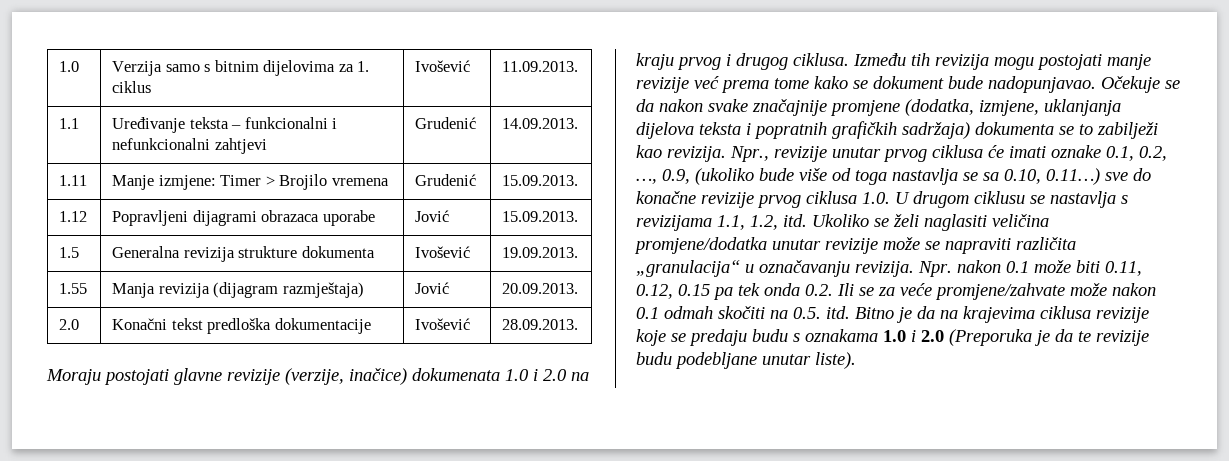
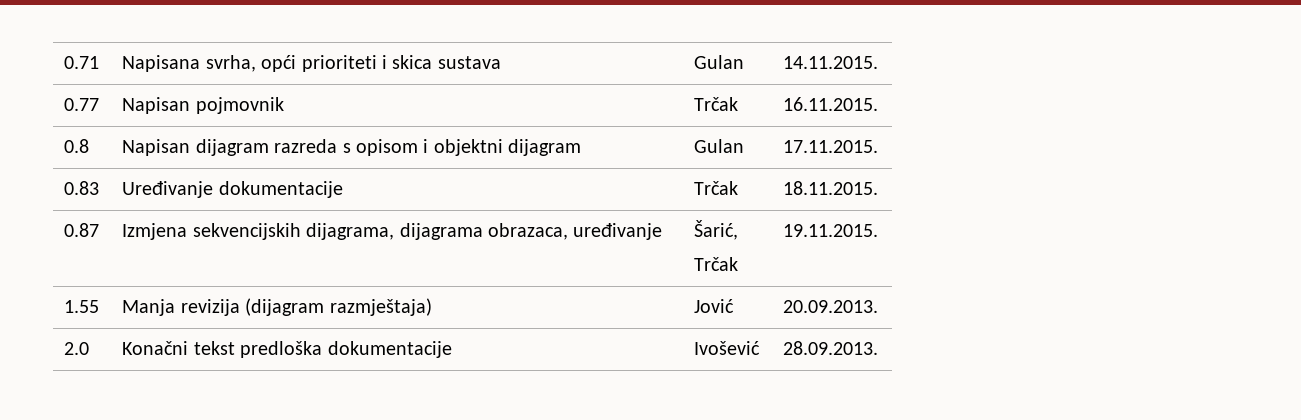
[59,61,80,72] [112,60,370,76] [112,81,152,93] [415,60,471,72] [502,61,579,72] [59,118,80,129] [112,117,338,133] [112,138,267,154] [415,117,477,129] [502,118,579,129] [59,175,88,186] [112,174,389,190] [415,174,477,186] [502,175,579,186] [59,211,88,222] [112,210,375,226] [415,210,450,222] [502,211,579,222] [59,247,80,258] [112,246,375,262] [415,246,471,258] [502,247,579,258] 1.0 | Verzija samo s bitnim dijelovima za 1. ciklus | Ivošević | 11.09.2013. // 1.1 | Uređivanje teksta – funkcionalni i nefunkcionalni zahtjevi | Grudenić | 14.09.2013. // 1.11 | Manje izmjene: Timer > Brojilo vremena | Grudenić | 15.09.2013. // 1.12 | Popravljeni dijagrami obrazaca uporabe | Jović | 15.09.2013. // 1.5 | Generalna revizija strukture dokumenta | Ivošević | 19.09.2013. -> [64,56,100,69] [122,55,501,72] [694,55,745,69] [783,56,879,69] [64,98,100,111] [122,97,284,114] [694,97,739,111] [783,97,879,111] [64,139,90,153] [122,139,582,156] [694,139,745,153] [783,140,879,153] [64,181,100,195] [122,181,343,198] [694,181,739,195] [783,181,879,195] [64,223,100,237] [122,223,663,240] [694,220,739,240] [694,257,739,271] [783,224,879,237] 0.71 | Napisana svrha, opći prioriteti i skica sustava | Gulan | 14.11.2015. // 0.77 | Napisan pojmovnik | Trčak | 16.11.2015. // 0.8 | Napisan dijagram razreda s opisom i objektni dijagram | Gulan | 17.11.2015. // 0.83 | Uređivanje dokumentacije | Trčak | 18.11.2015. // 0.87 | Izmjena sekvencijskih dijagrama, dijagrama obrazaca, uređivanje | Šarić, // Trčak | 19.11.2015.
[46,368,589,385] [636,53,1151,70] [636,76,1180,93] [636,99,1121,116] [636,121,1158,139] [636,145,1167,162] [636,168,1151,185] [636,191,1128,208] [636,214,1049,231] [634,237,1076,254] [636,260,1142,277] [636,283,1156,300] [636,306,1149,323] [636,329,1149,346] [636,352,856,369] // Moraju postojati glavne revizije (verzije, inačice) dokumenata 1.0 i 2.0 na kraju prvog i drugog ciklusa. Između tih revizija mogu postojati manje revizije već prema tome kako se dokument bude nadopunjavao. Očekuje se da nakon svake značajnije promjene (dodatka, izmjene, uklanjanja dijelova teksta i popratnih grafičkih sadržaja) dokumenta se to zabilježi kao revizija. Npr., revizije unutar prvog ciklusa će imati oznake 0.1, 0.2, …, 0.9, (ukoliko bude više od toga nastavlja se sa 0.10, 0.11…) sve do konačne revizije prvog ciklusa 1.0. U drugom ciklusu se nastavlja s revizijama 1.1, 1.2, itd. Ukoliko se želi naglasiti veličina promjene/dodatka unutar revizije može se napraviti različita „granulacija“ u označavanju revizija. Npr. nakon 0.1 može biti 0.11, 0.12, 0.15 pa tek onda 0.2. Ili se za veće promjene/zahvate može nakon 0.1 odmah skočiti na 0.5. itd. Bitno je da na krajevima ciklusa revizije koje se predaju budu s oznakama 1.0 i 2.0 (Preporuka je da te revizije budu podebljane unutar liste). -> (879, 348) none

